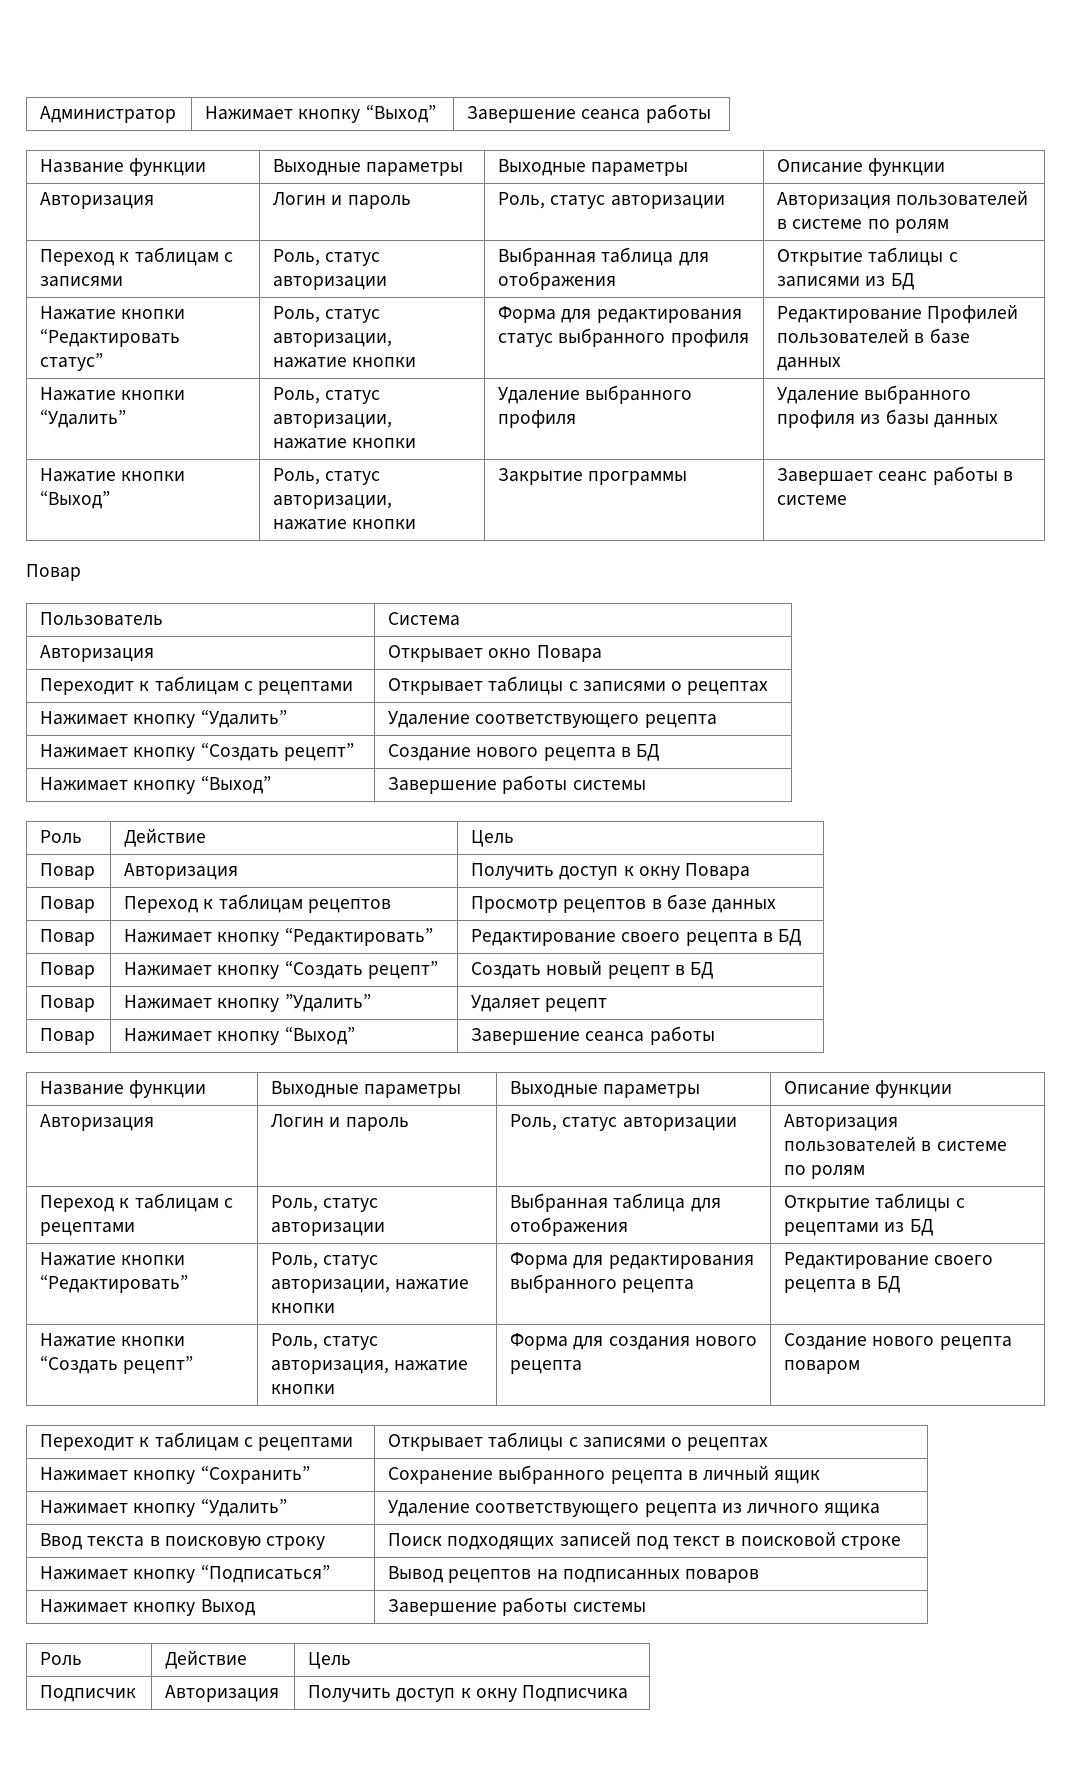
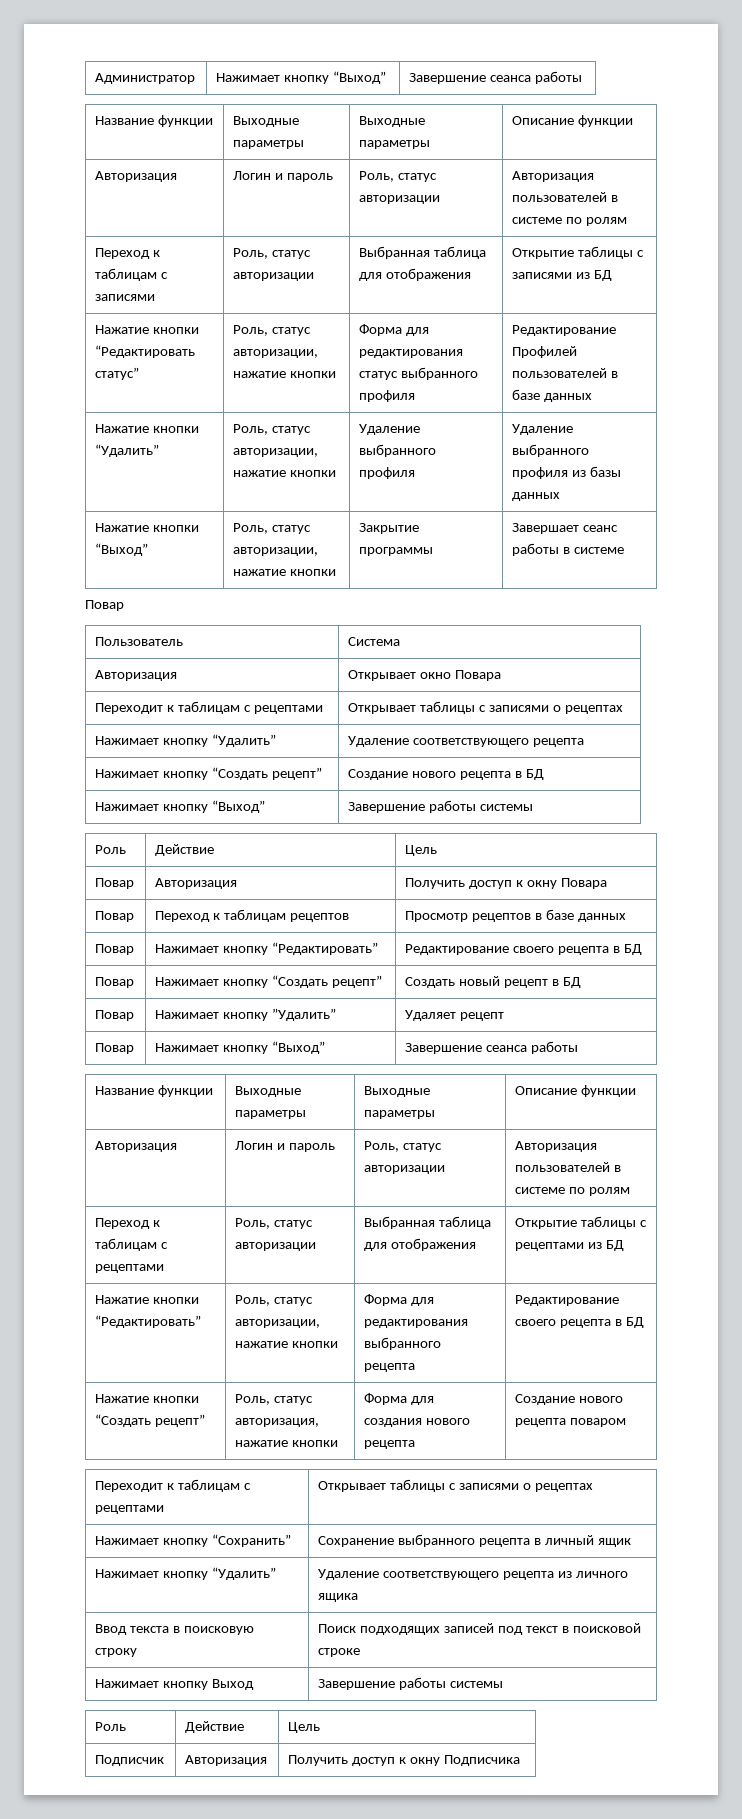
[40,1564,330,1583] [388,1566,760,1583] // Нажимает кнопку “Подписаться” | Вывод рецептов на подписанных поваров -> (361, 1652) none

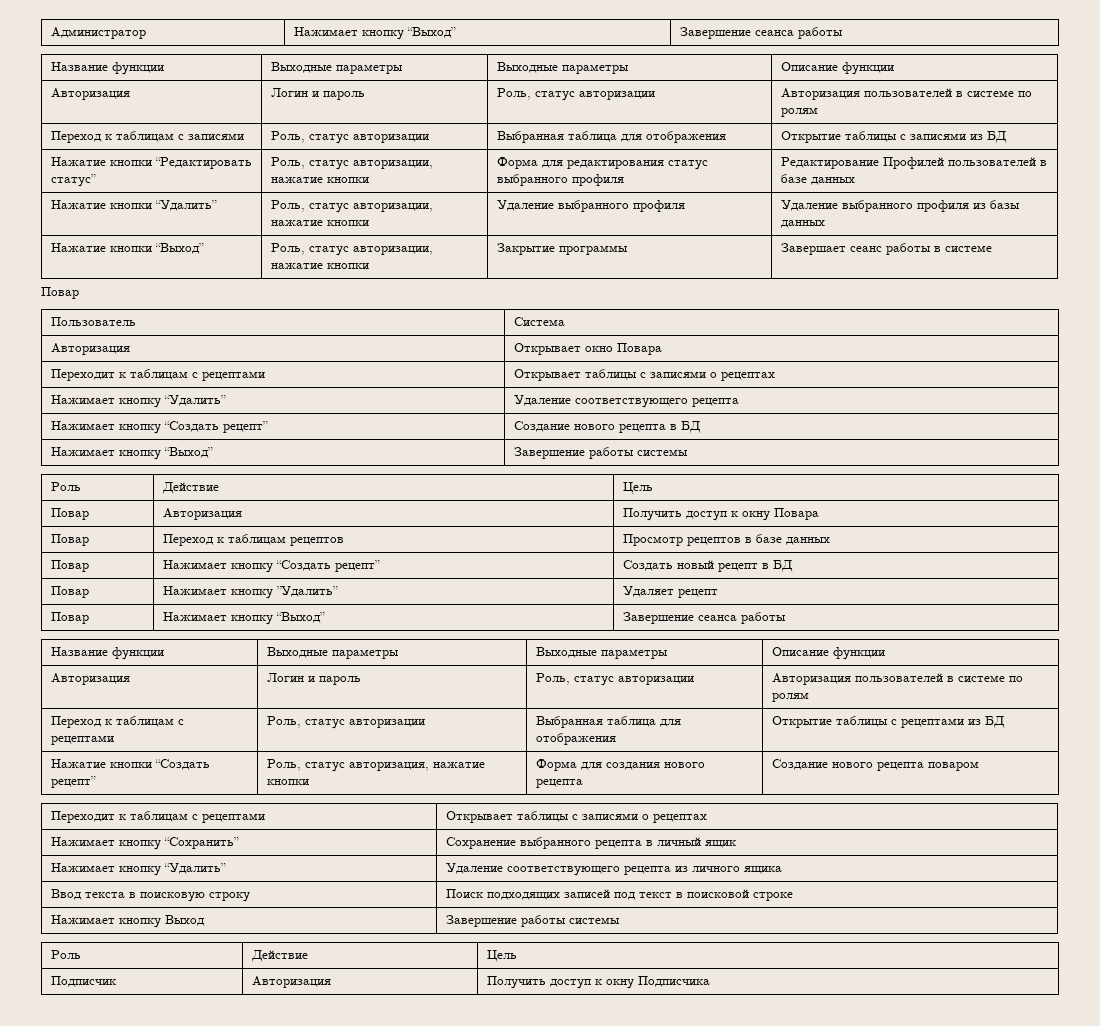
[95,944,135,955] [155,942,378,955] [405,944,642,955] // Повар | Нажимает кнопку “Редактировать” | Редактирование своего рецепта в БД -> (830, 541) none
[95,1295,200,1304] [95,1315,202,1328] [235,1295,314,1306] [235,1319,321,1328] [235,1341,339,1348] [364,1294,435,1306] [364,1319,469,1328] [364,1337,442,1350] [364,1363,416,1372] [515,1295,620,1306] [515,1317,644,1328] // Нажатие кнопки “Редактировать” | Роль, статус авторизации, нажатие кнопки | Форма для редактирования выбранного рецепта | Редактирование своего рецепта в БД -> (1005, 722) none

